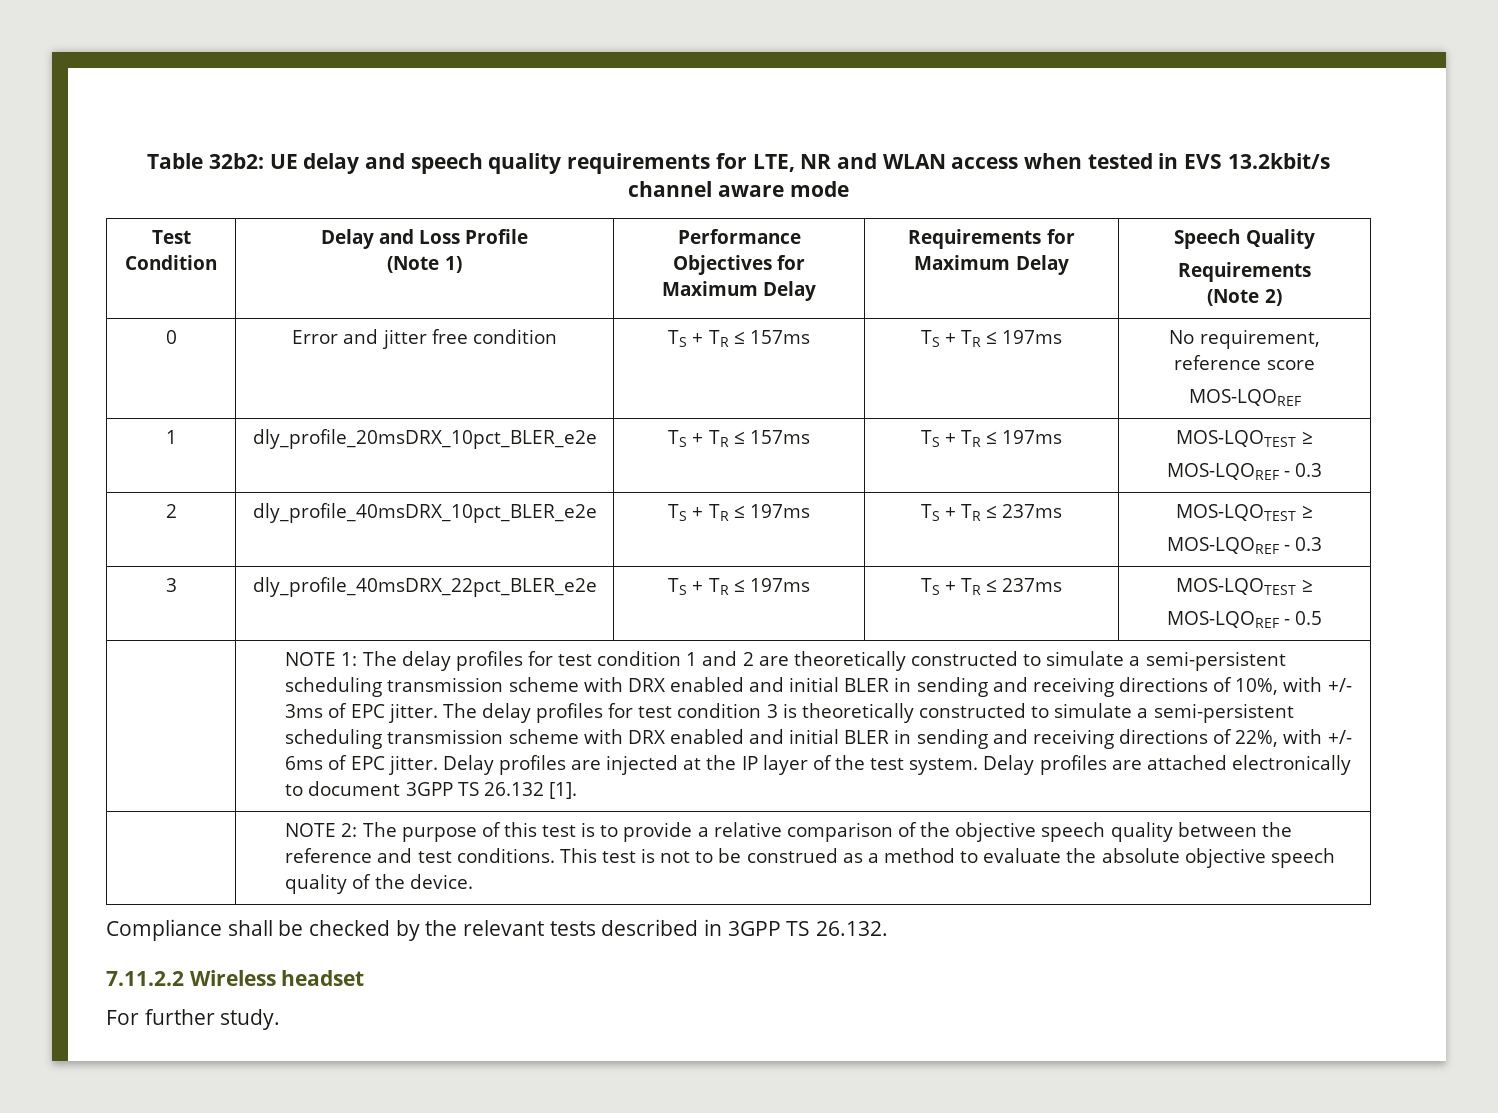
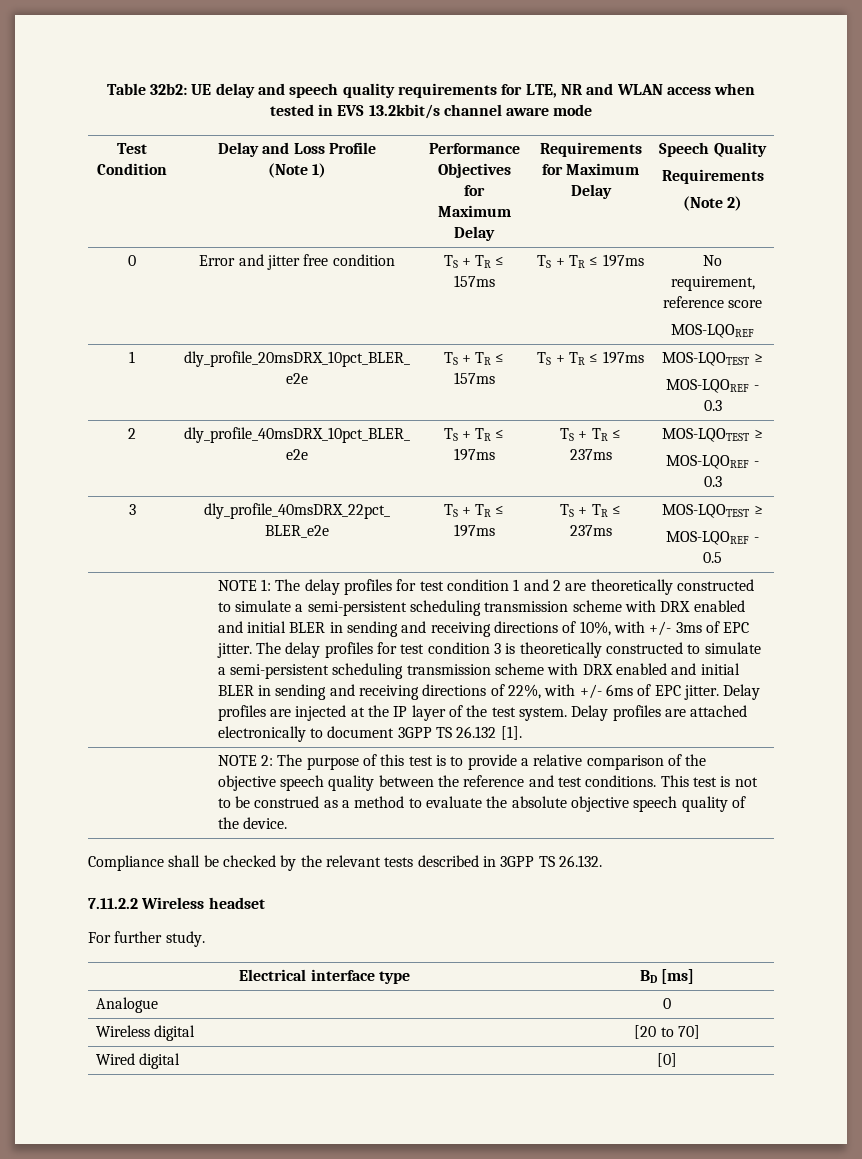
(281, 1019) none -> [239,969,410,984] [639,969,695,984] [96,997,159,1013] [663,998,671,1009] [96,1025,196,1041] [634,1025,700,1039] [96,1053,181,1069] [657,1053,677,1067] // Electrical interface type | BD [ms] // Analogue | 0 // Wireless digital | [20 to 70] // Wired digital | [0]

